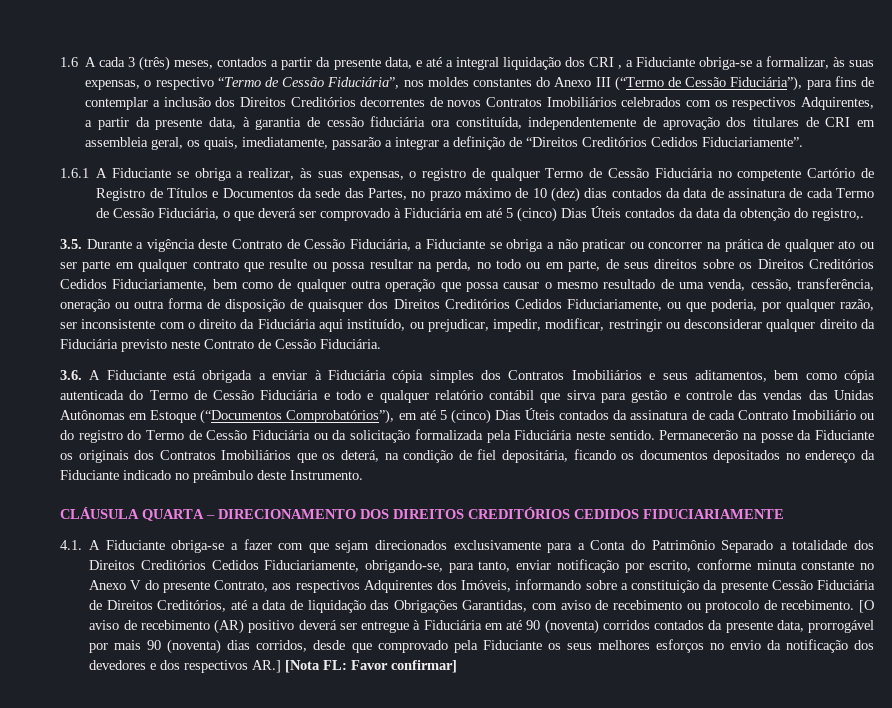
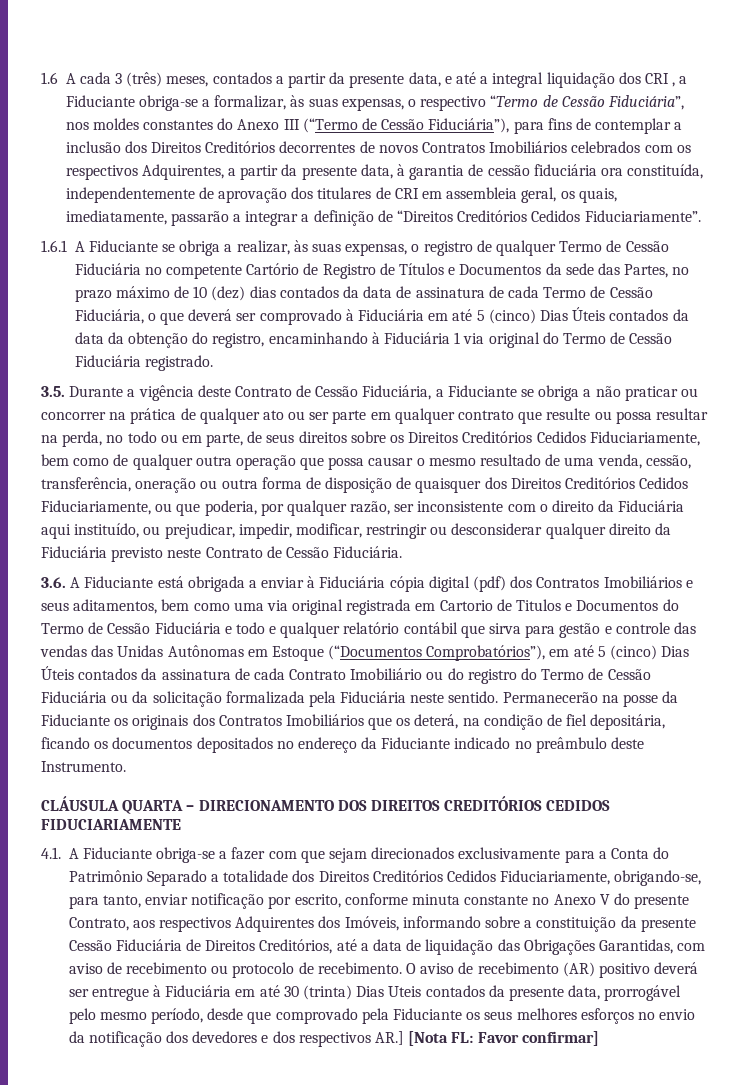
[812,208,865,221] registro,. -> [212,332,673,348] [74,355,213,371] registro, encaminhando à Fiduciária 1 via original do Termo de Cessão Fiduciária registrado.
[429,370,474,383] simples -> [428,576,507,592] digital (pdf)
[843,370,875,383] [60,390,124,400] cópia autenticada -> [233,599,659,615] uma via original registrada em Cartorio de Titulos e Documentos
[858,600,874,613] [O -> [406,963,417,974] O
[526,619,650,634] 90 (noventa) corridos -> [283,985,422,1000] 30 (trinta) Dias Uteis
[89,639,308,654] por mais 90 (noventa) dias corridos, -> [68,1008,204,1024] pelo mesmo período,

